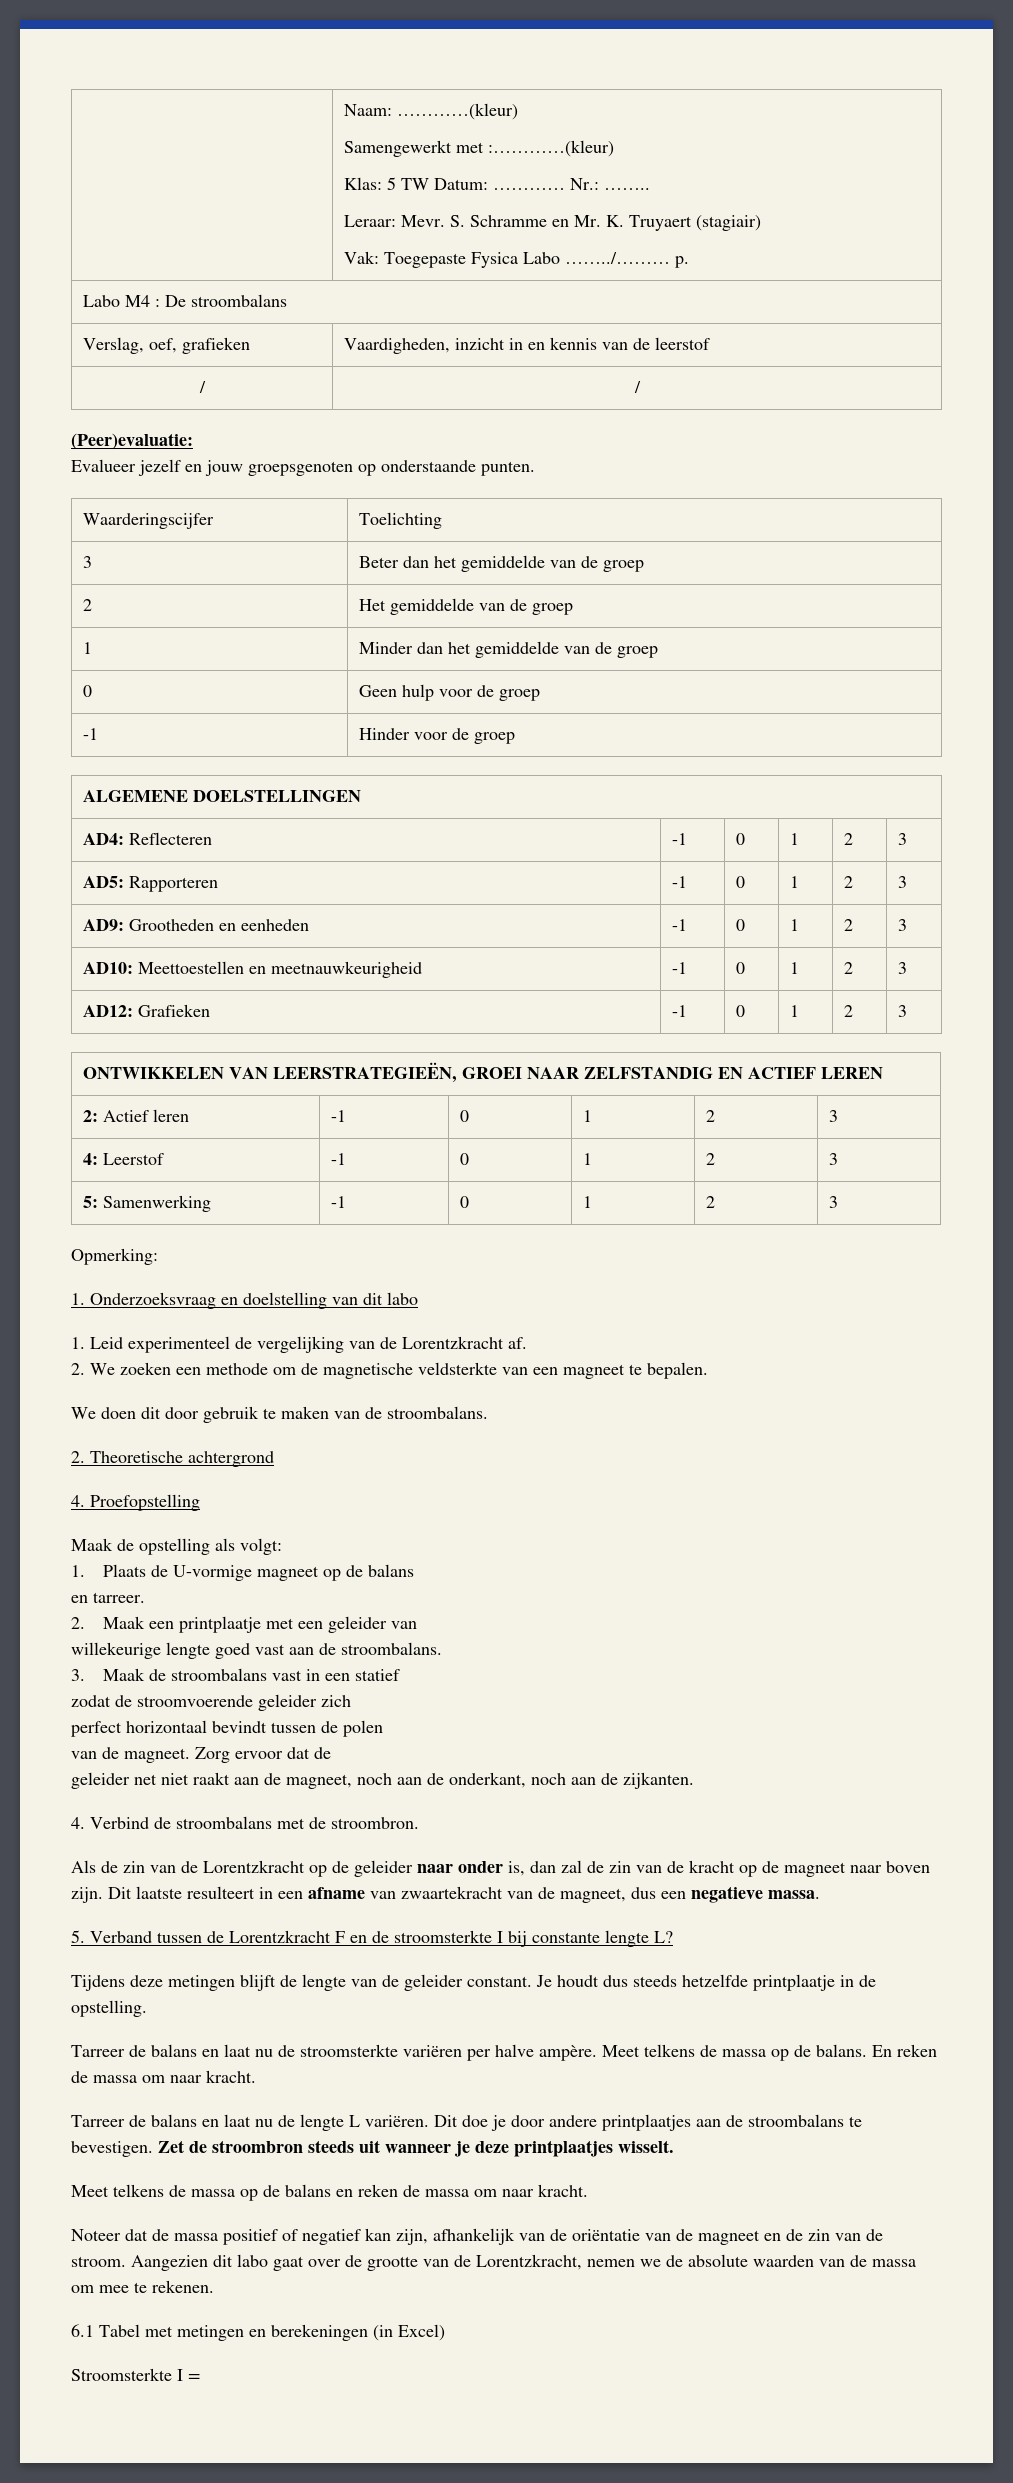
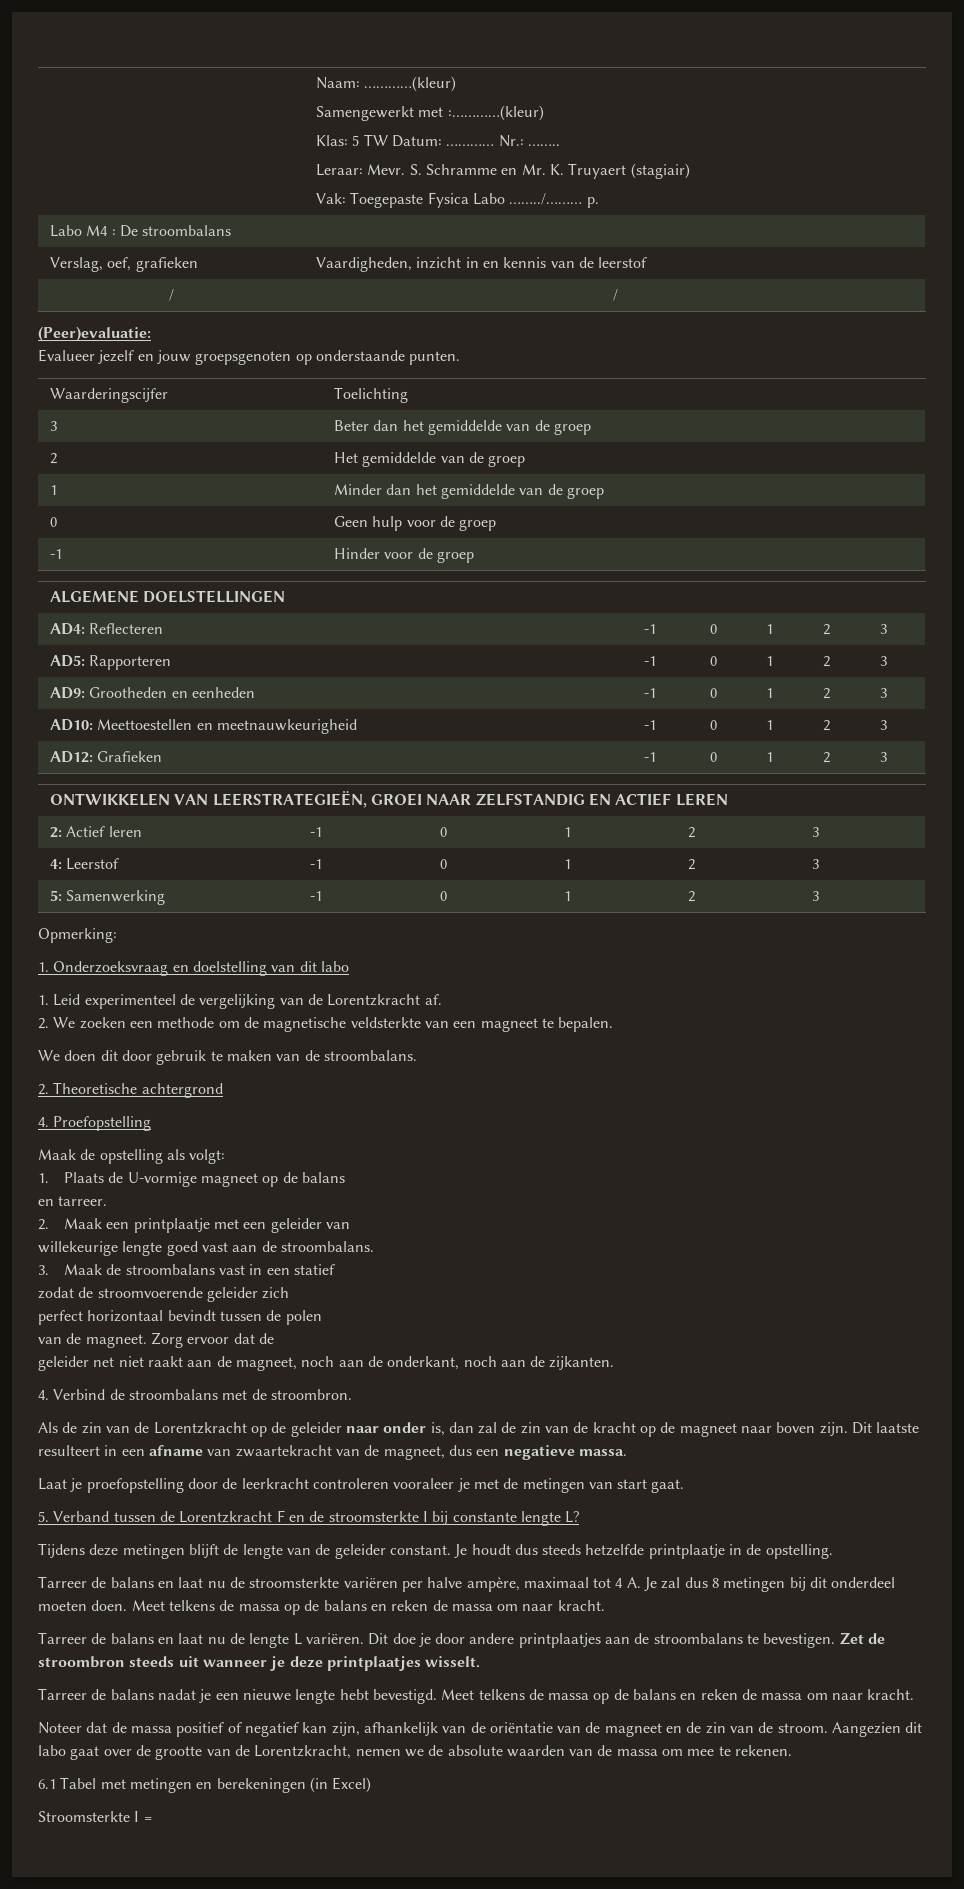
(820, 1894) none -> [38,1478,685,1493] // Laat je proefopstelling door de leerkracht controleren vooraleer je met de metingen van start gaat.
[539,2044,892,2061] ampère. Meet telkens de massa op de balans. En -> [466,1577,896,1592] [38,1600,387,1615] ampère, maximaal tot 4 A. Je zal dus 8 metingen bij dit onderdeel moeten doen. Meet telkens de massa op de balans en
(674, 2146) none -> [38,1688,437,1704] Tarreer de balans nadat je een nieuwe lengte hebt bevestigd.

